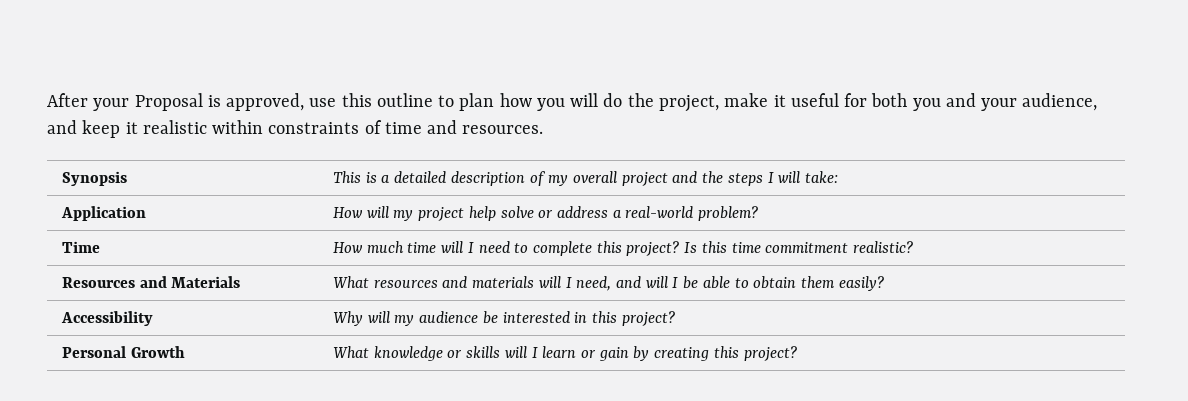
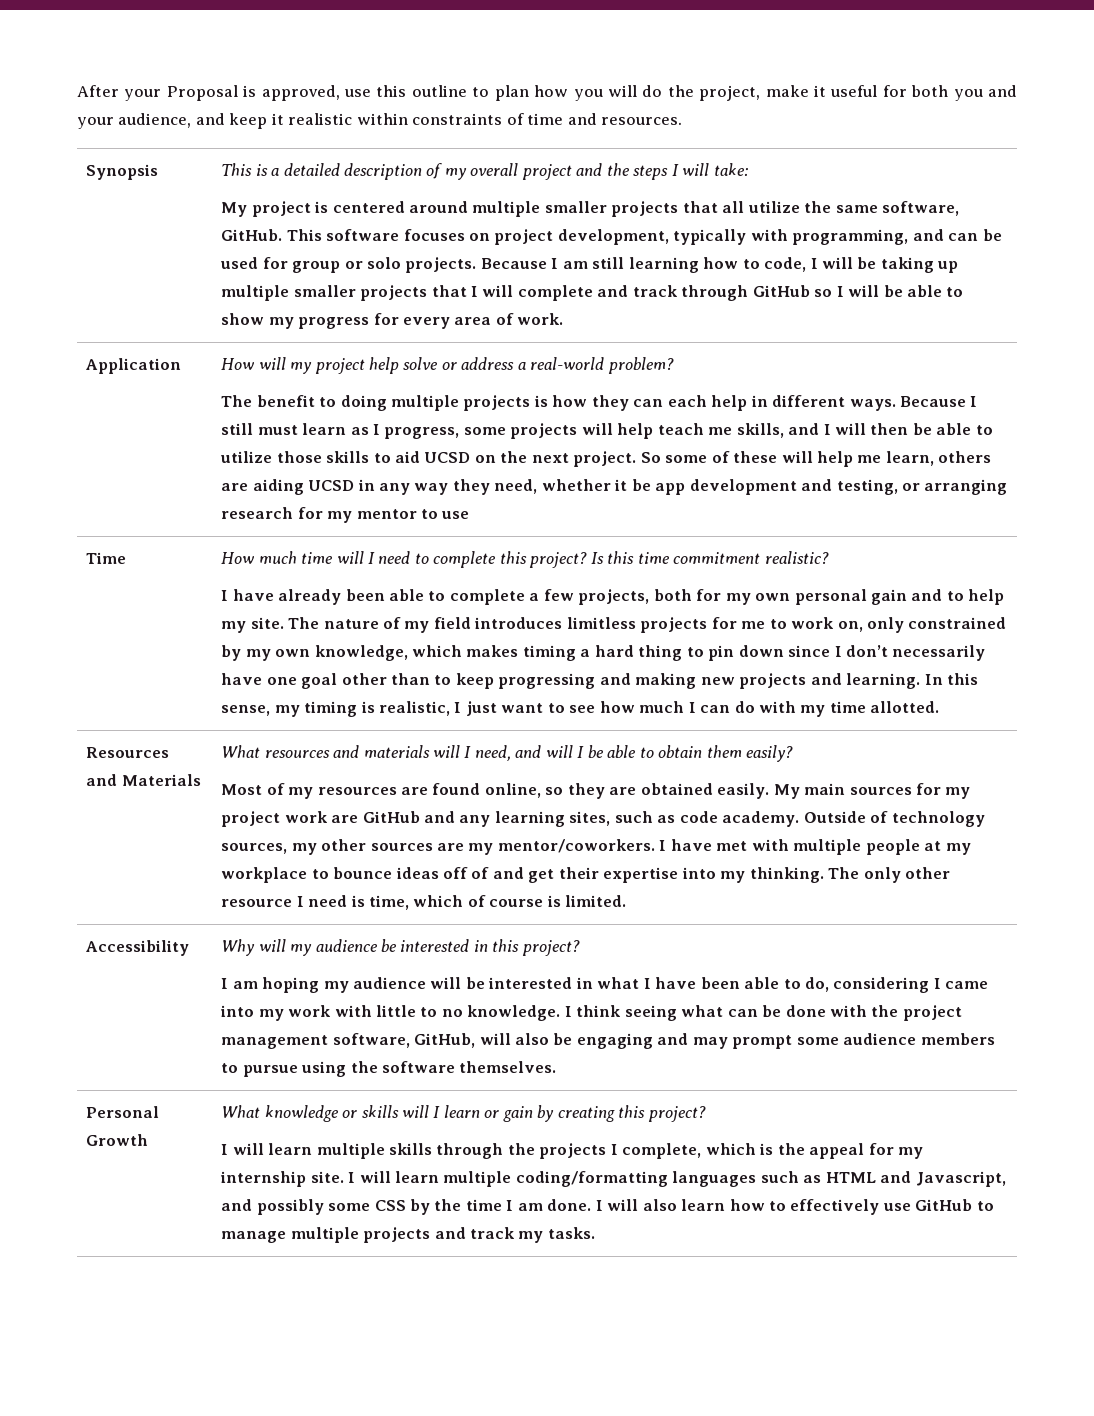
(839, 177) none -> [221,201,960,217] [221,229,1002,245] [220,257,959,273] [221,285,964,301] [221,313,564,329] // My project is centered around multiple smaller projects that all utilize the same software, GitHub. This software focuses on project development, typically with programming, and can be used for group or solo projects. Because I am still learning how to code, I will be taking up multiple smaller projects that I will complete and track through GitHub so I will be able to show my progress for every area of work.
(759, 213) none -> [221,395,978,411] [221,423,993,439] [220,451,992,467] [221,479,1008,495] [221,507,470,523] // The benefit to doing multiple projects is how they can each help in different ways. Because I still must learn as I progress, some projects will help teach me skills, and I will then be able to utilize those skills to aid UCSD on the next project. So some of these will help me learn, others are aiding UCSD in any way they need, whether it be app development and testing, or arranging research for my mentor to use
(914, 247) none -> [221,589,1005,605] [221,617,1007,633] [221,645,986,661] [221,673,979,689] [221,701,940,717] // I have already been able to complete a few projects, both for my own personal gain and to help my site. The nature of my field introduces limitless projects for me to work on, only constrained by my own knowledge, which makes timing a hard thing to pin down since I don’t necessarily have one goal other than to keep progressing and making new projects and learning. In this sense, my timing is realistic, I just want to see how much I can do with my time allotted.
(884, 283) none -> [221,783,971,799] [221,811,985,827] [221,839,971,855] [221,867,951,883] [221,895,627,910] // Most of my resources are found online, so they are obtained easily. My main sources for my project work are GitHub and any learning sites, such as code academy. Outside of technology sources, my other sources are my mentor/coworkers. I have met with multiple people at my workplace to bounce ideas off of and get their expertise into my thinking. The only other resource I need is time, which of course is limited.
(675, 318) none -> [221,977,989,993] [220,1005,962,1021] [221,1033,995,1049] [221,1061,557,1077] // I am hoping my audience will be interested in what I have been able to do, considering I came into my work with little to no knowledge. I think seeing what can be done with the project management software, GitHub, will also be engaging and may prompt some audience members to pursue using the software themselves.
(797, 353) none -> [221,1143,924,1159] [220,1171,1006,1187] [221,1199,994,1215] [221,1227,595,1243] // I will learn multiple skills through the projects I complete, which is the appeal for my internship site. I will learn multiple coding/formatting languages such as HTML and Javascript, and possibly some CSS by the time I am done. I will also learn how to effectively use GitHub to manage multiple projects and track my tasks.

